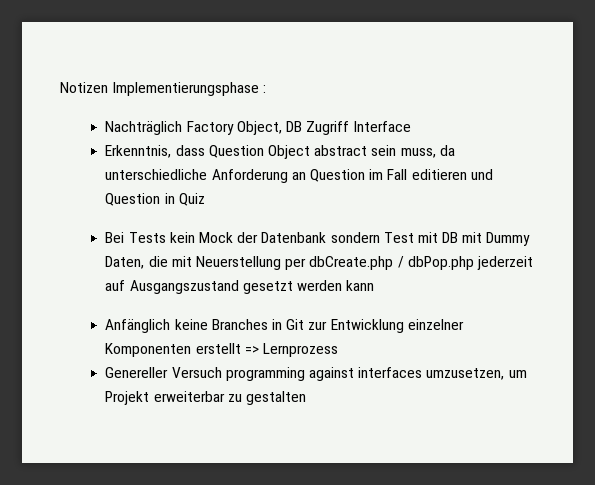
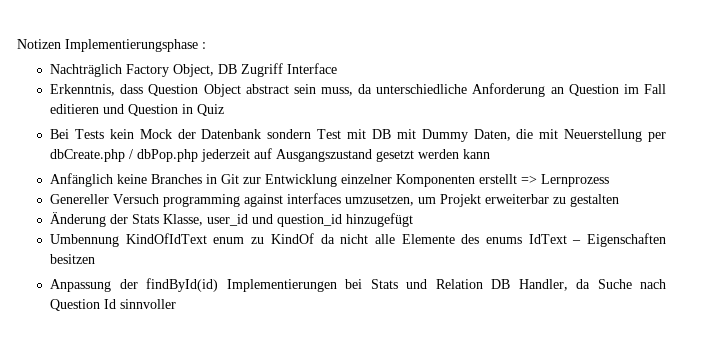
(306, 398) none -> [50,212,414,227] [50,233,666,247] [50,254,96,264] [50,278,667,292] [50,299,177,311] // Änderung der Stats Klasse, user_id und question_id hinzugefügt // Umbennung KindOfIdText enum zu KindOf da nicht alle Elemente des enums IdText – Eigenschaften besitzen // Anpassung der findById(id) Implementierungen bei Stats und Relation DB Handler, da Suche nach Question Id sinnvoller

